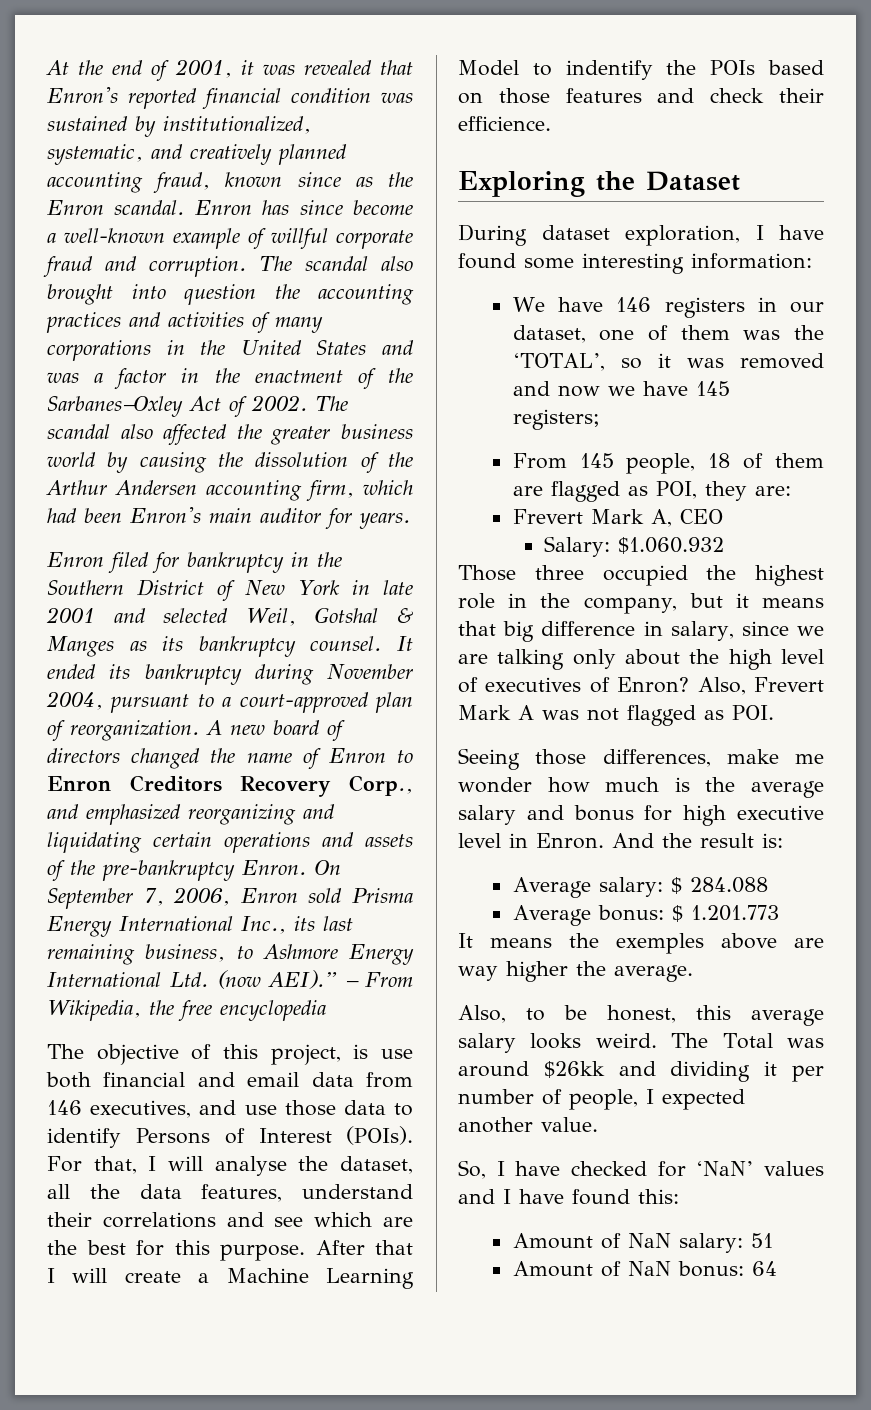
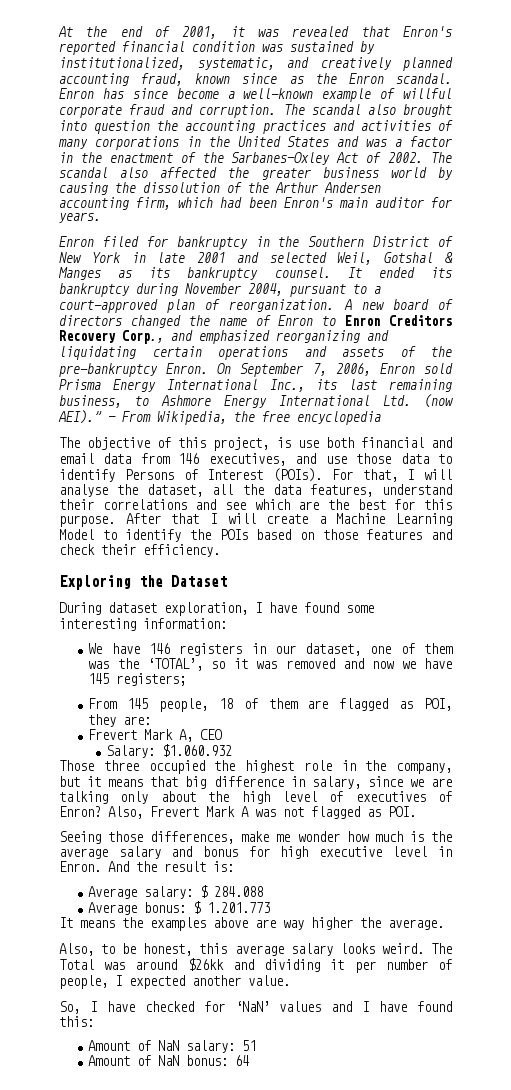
[565,60,653,80] indentify -> [125,529,182,542] identify
[458,116,551,131] efficience. -> [143,544,220,557] efficiency.
[616,933,704,954] exemples -> [150,917,206,931] examples

